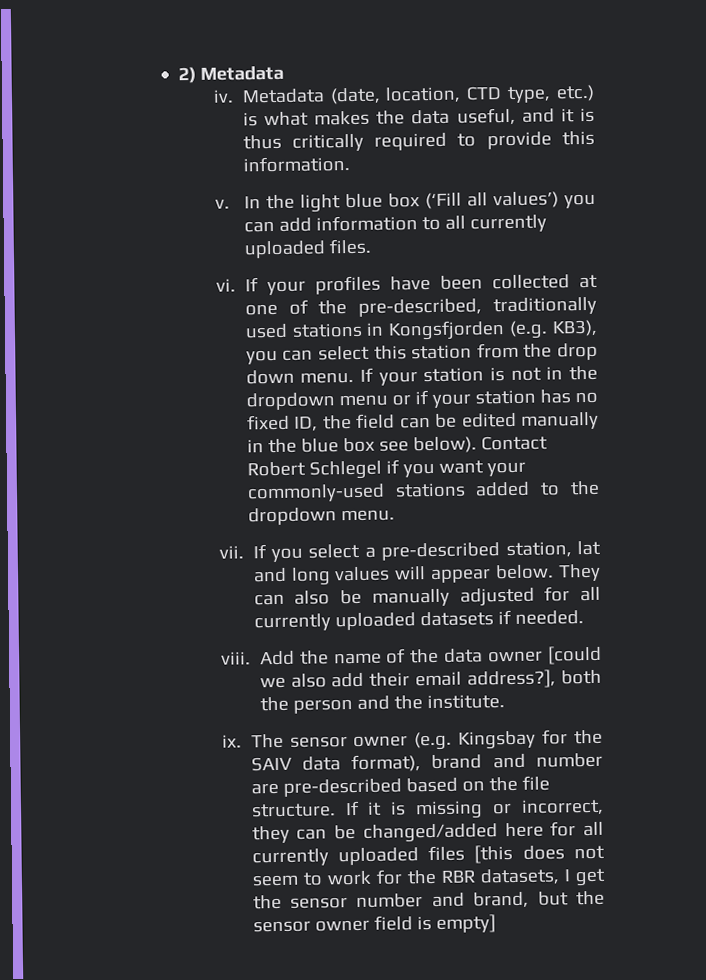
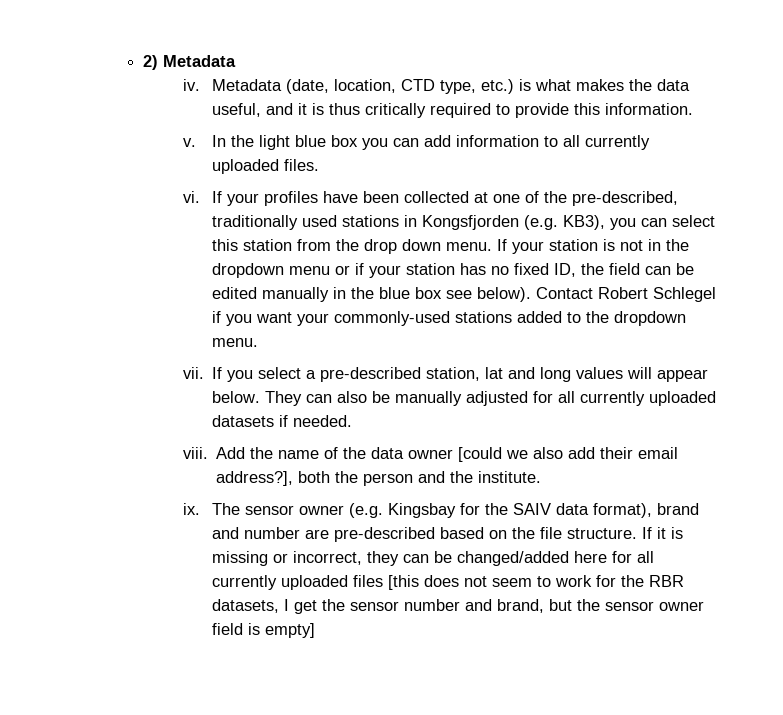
[424,191,559,210] (‘Fill all values’) -> (359, 141) none

